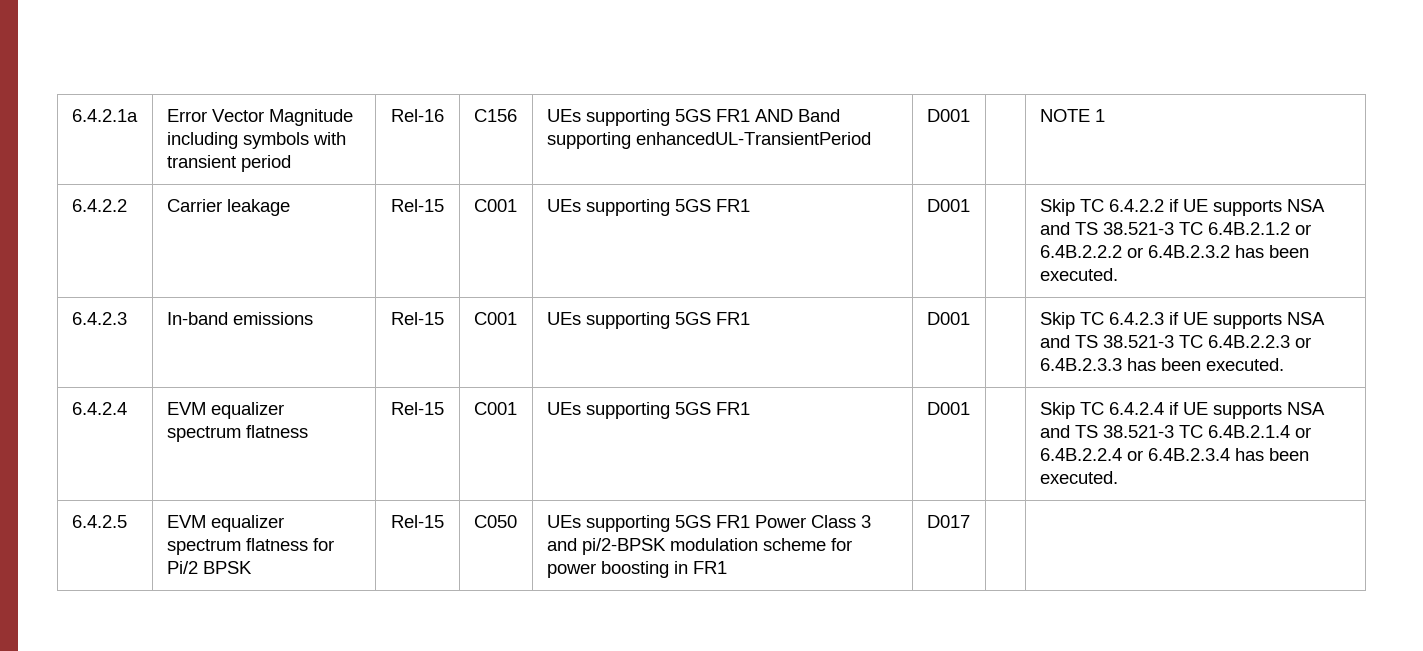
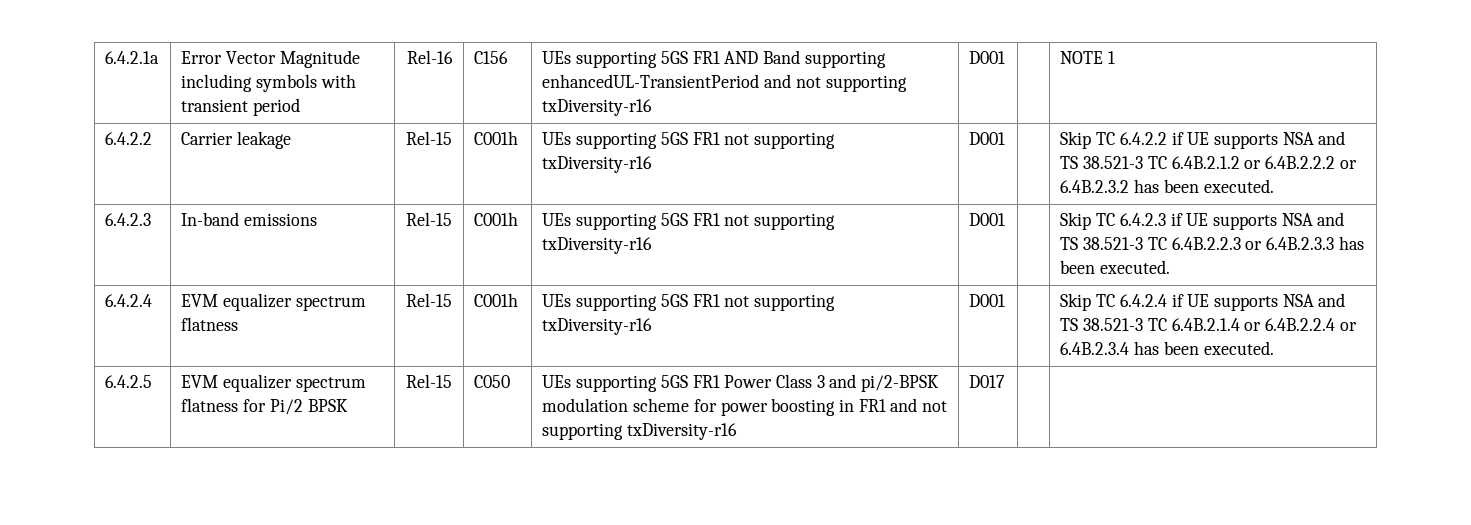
(871, 138) none -> [764,74,907,92] [542,99,653,116] and not supporting txDiversity-r16
[473,199,517,212] [546,199,750,216] C001 | UEs supporting 5GS FR1 -> [474,131,519,145] [542,132,835,149] [542,156,653,173] C001h | UEs supporting 5GS FR1 not supporting txDiversity-r16
[473,312,517,325] [546,312,750,329] C001 | UEs supporting 5GS FR1 -> [474,212,519,226] [542,213,835,230] [542,237,653,254] C001h | UEs supporting 5GS FR1 not supporting txDiversity-r16
[473,402,517,415] [546,402,750,419] C001 | UEs supporting 5GS FR1 -> [474,293,519,307] [542,294,835,311] [542,318,653,335] C001h | UEs supporting 5GS FR1 not supporting txDiversity-r16
(727, 567) none -> [890,398,948,412] [542,423,738,440] and not supporting txDiversity-r16

